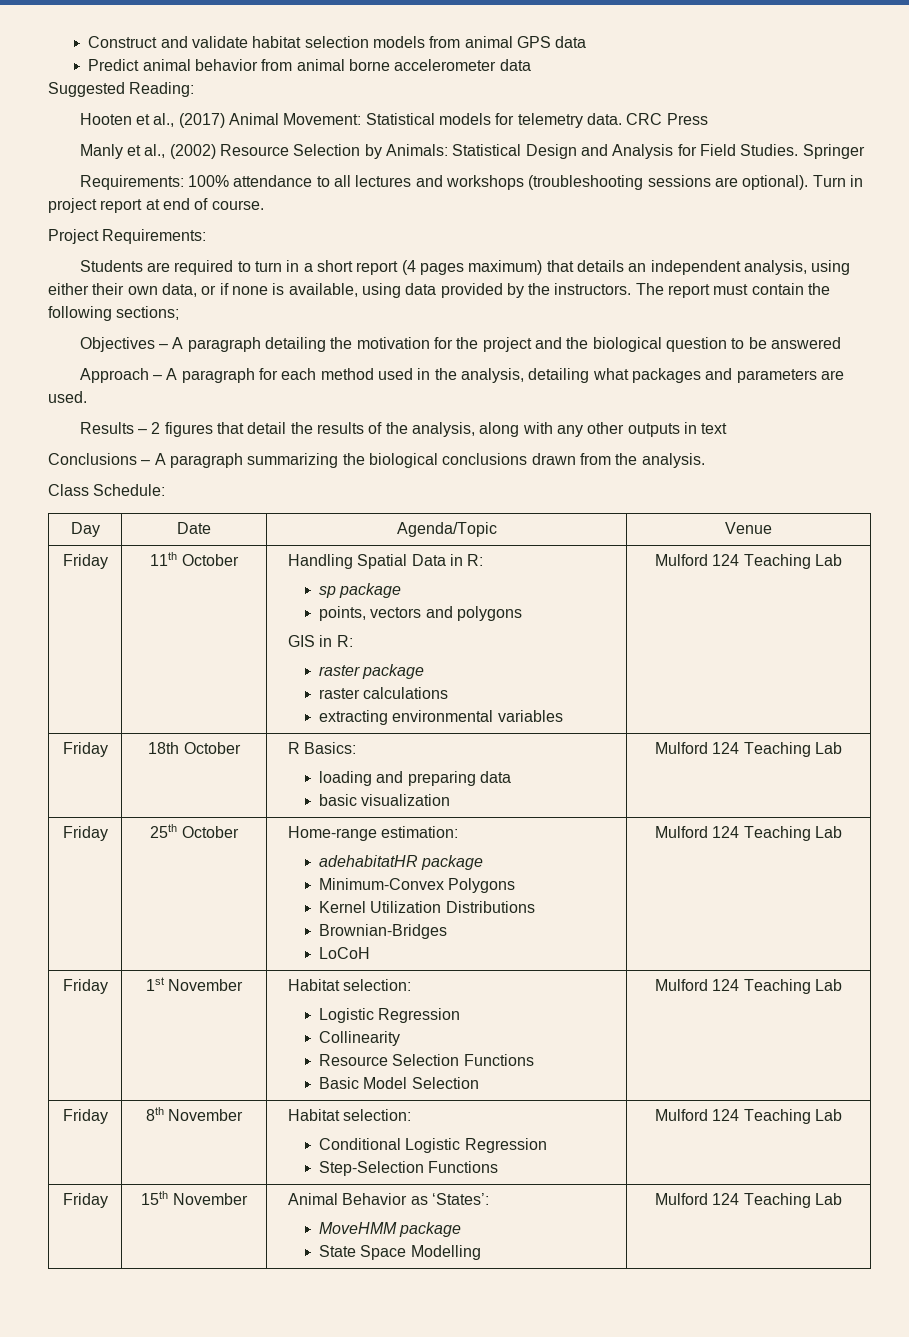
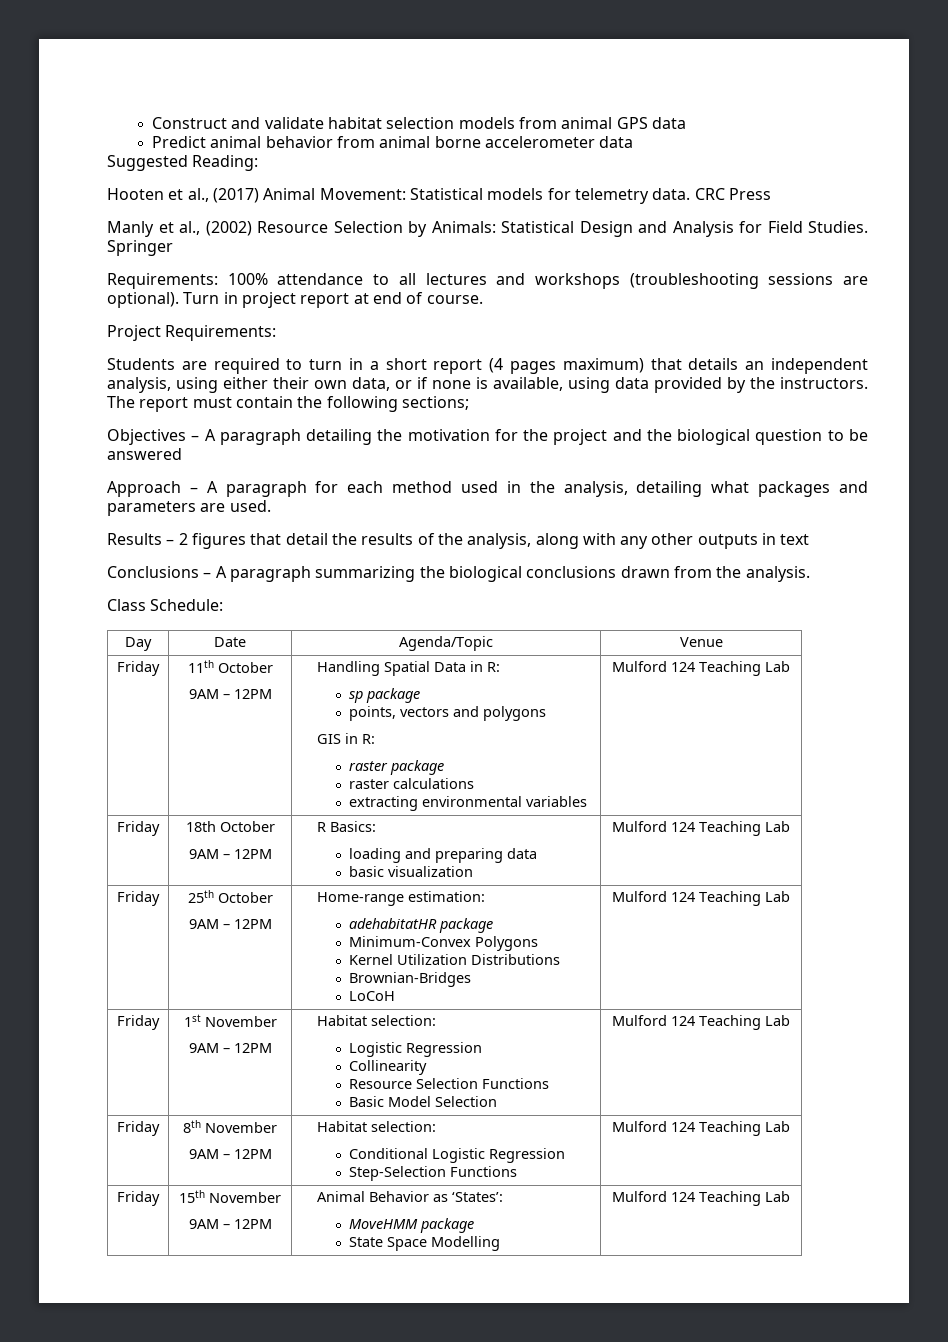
(239, 560) none -> [188,689,272,699] // 9AM – 12PM
(241, 748) none -> [188,849,272,859] // 9AM – 12PM
(239, 832) none -> [188,919,272,929] // 9AM – 12PM
(244, 985) none -> [188,1043,272,1053] // 9AM – 12PM
(244, 1115) none -> [188,1149,272,1159] // 9AM – 12PM
(248, 1199) none -> [188,1219,272,1229] // 9AM – 12PM

